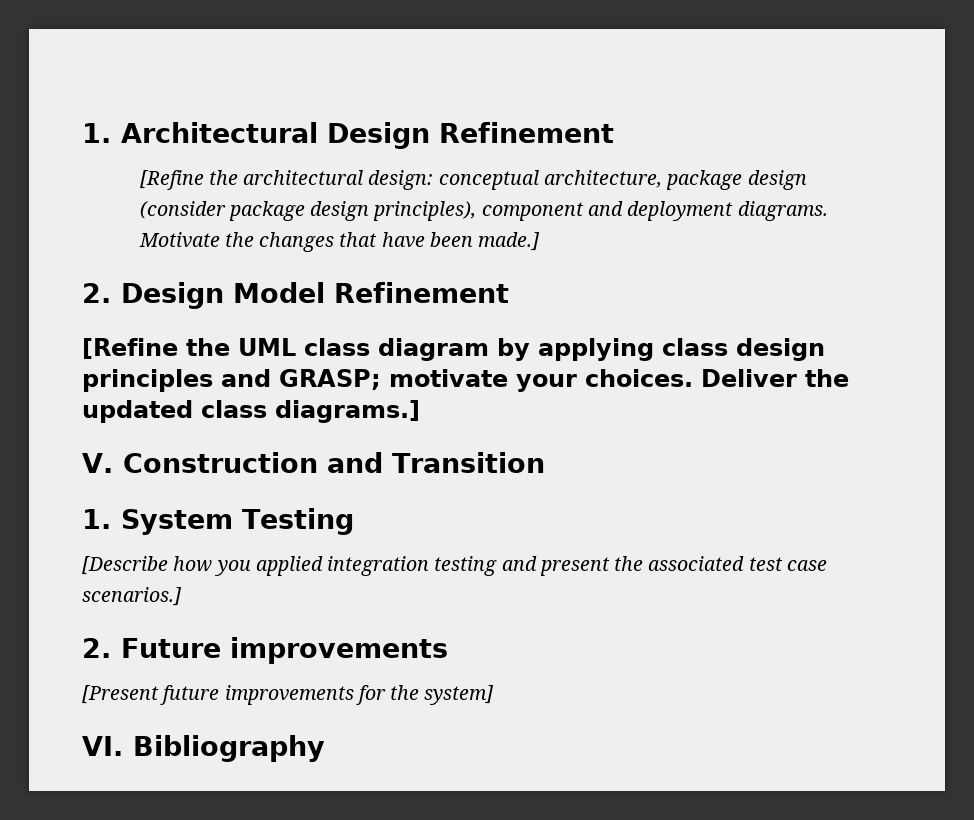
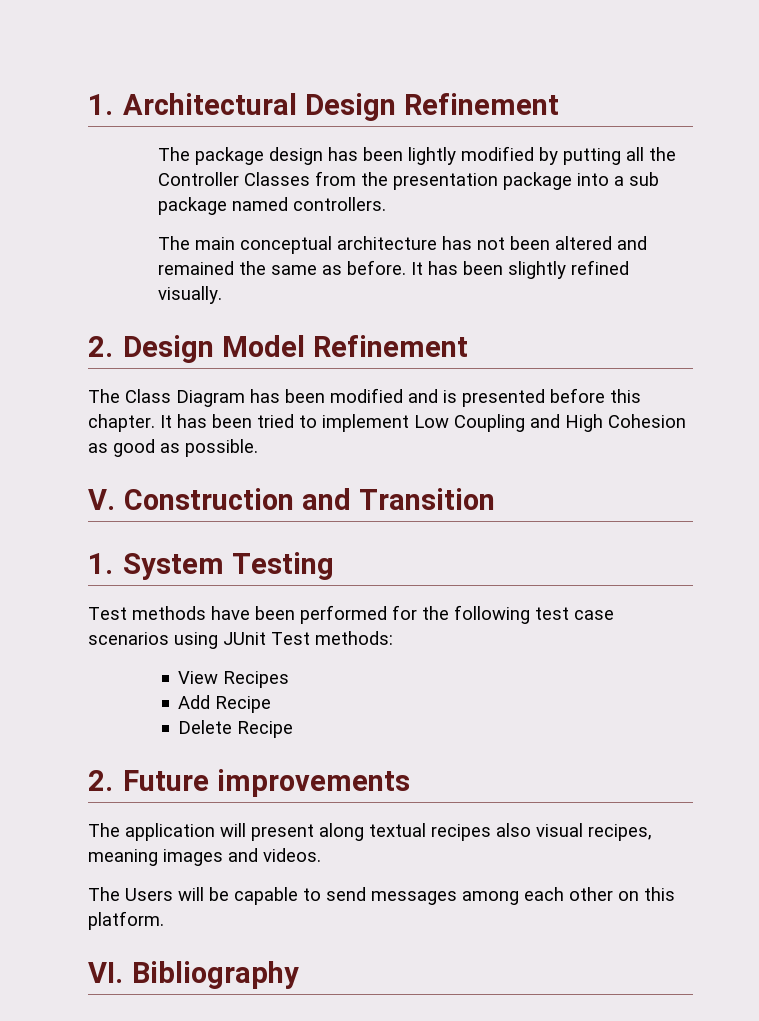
[139,170,807,190] [139,201,828,221] [138,232,541,252] [82,282,509,309] [82,338,825,361] [82,369,849,392] [82,400,420,423] [Refine the architectural design: conceptual architecture, package design (consider package design principles), component and deployment diagrams. Motivate the changes that have been made.] // 2. Design Model Refinement // [Refine the UML class diagram by applying class design principles and GRASP; motivate your choices. Deliver the updated class diagrams.] -> [157,146,676,165] [157,171,659,190] [157,197,386,215] [157,236,647,254] [157,260,629,279] [157,286,222,304] [88,335,468,363] [88,388,641,407] [88,414,686,432] [88,439,258,457] The package design has been lightly modified by putting all the Controller Classes from the presentation package into a sub package named controllers. // The main conceptual architecture has not been altered and remained the same as before. It has been slightly refined visually. // 2. Design Model Refinement // The Class Diagram has been modified and is presented before this chapter. It has been tried to implement Low Coupling and High Cohesion as good as possible.
[82,556,827,576] [82,587,182,606] [82,637,448,664] [82,685,495,705] [Describe how you applied integration testing and present the associated test case scenarios.] // 2. Future improvements // [Present future improvements for the system] -> [88,605,614,624] [88,631,393,649] [178,671,290,688] [178,695,272,713] [178,720,294,738] [88,769,410,797] [88,823,652,841] [88,848,321,866] [88,887,675,905] [88,911,164,930] Test methods have been performed for the following test case scenarios using JUnit Test methods: // View Recipes // Add Recipe // Delete Recipe // 2. Future improvements // The application will present along textual recipes also visual recipes, meaning images and videos. // The Users will be capable to send messages among each other on this platform.

